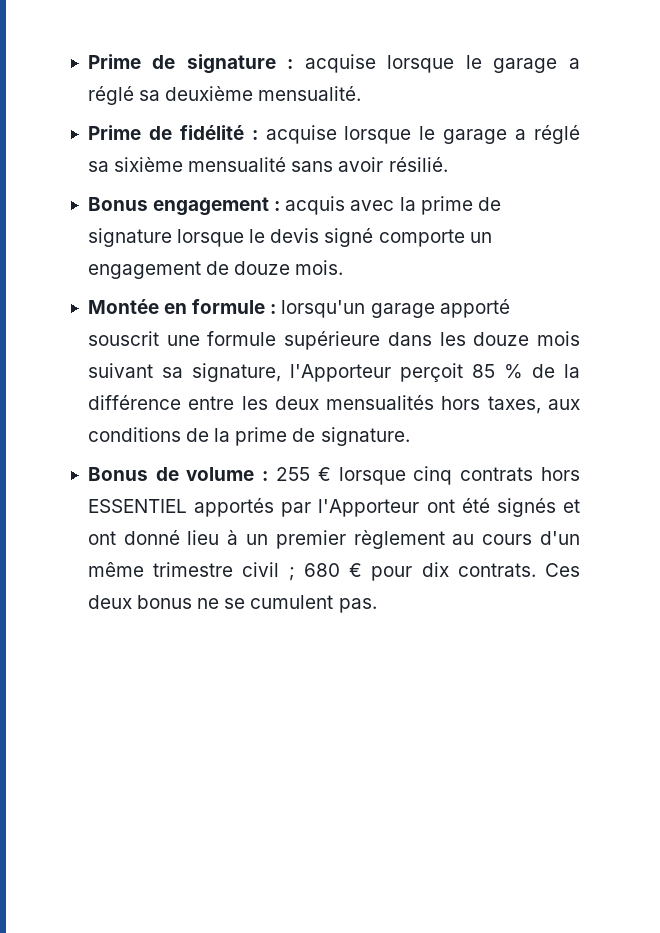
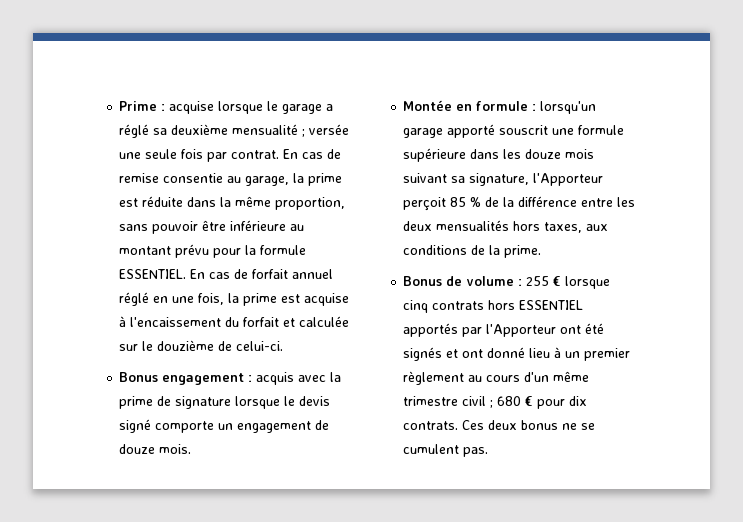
[87,54,276,74] Prime de signature -> [119,101,158,111] Prime
[258,86,362,101] [87,125,580,144] [87,157,448,172] mensualité. // Prime de fidélité : acquise lorsque le garage a réglé sa sixième mensualité sans avoir résilié. -> [232,124,350,137] [119,149,342,162] [119,173,343,186] [119,196,346,210] [119,220,305,234] [119,244,307,258] [119,269,334,279] [119,292,350,306] [119,316,350,327] [119,340,284,351] mensualité ; versée une seule fois par contrat. En cas de remise consentie au garage, la prime est réduite dans la même proportion, sans pouvoir être inférieure au montant prévu pour la formule ESSENTIEL. En cas de forfait annuel réglé en une fois, la prime est acquise à l'encaissement du forfait et calculée sur le douzième de celui-ci.
[235,427,410,446] prime de signature. -> [504,245,542,258] prime.

